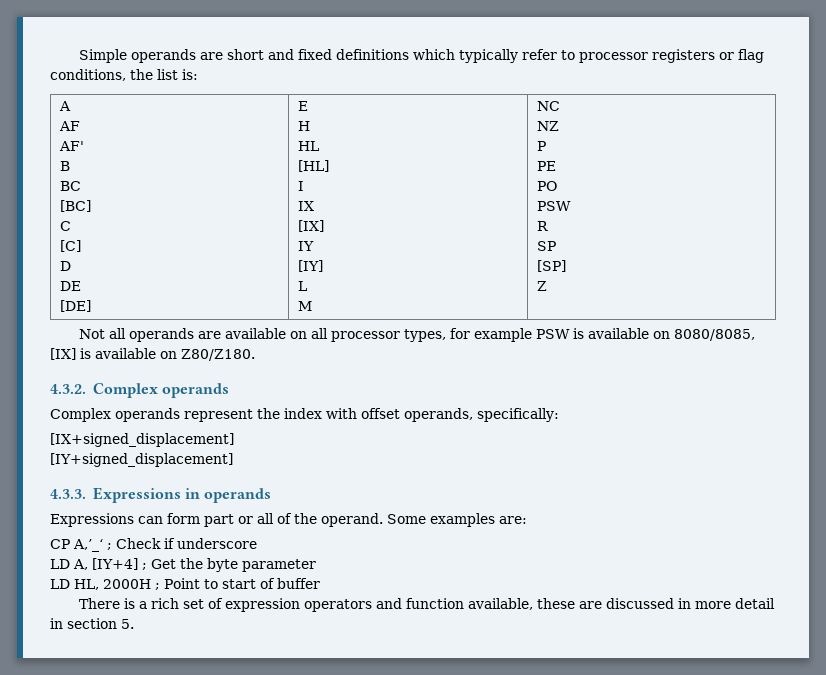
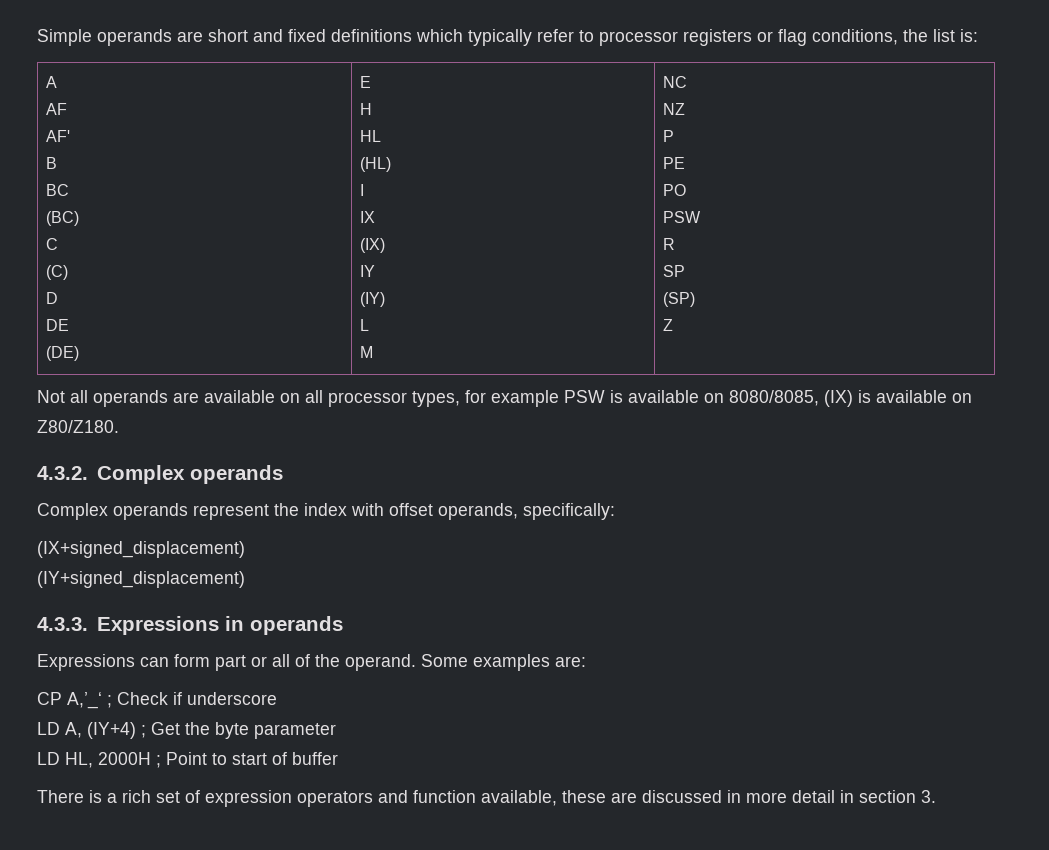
[59,200,91,212] [BC] -> [45,211,79,226] (BC)
[59,240,81,252] [C] -> [45,265,68,280] (C)
[59,300,91,312] [DE] -> [45,346,79,361] (DE)
[297,160,329,172] [HL] -> [359,157,391,172] (HL)
[297,220,324,232] [IX] -> [359,238,385,253] (IX)
[297,260,323,272] [IY] -> [359,292,385,307] (IY)
[536,260,566,272] [SP] -> [662,292,695,307] (SP)
[50,348,76,360] [IX] -> [824,390,853,407] (IX)
[50,433,234,447] [50,453,233,467] [IX+signed_displacement] // [IY+signed_displacement] -> [37,541,245,558] [37,571,245,588] (IX+signed_displacement) // (IY+signed_displacement)
[92,558,138,570] [IY+4] -> [87,722,136,739] (IY+4)
[121,619,134,629] 5. -> [921,790,936,803] 3.

